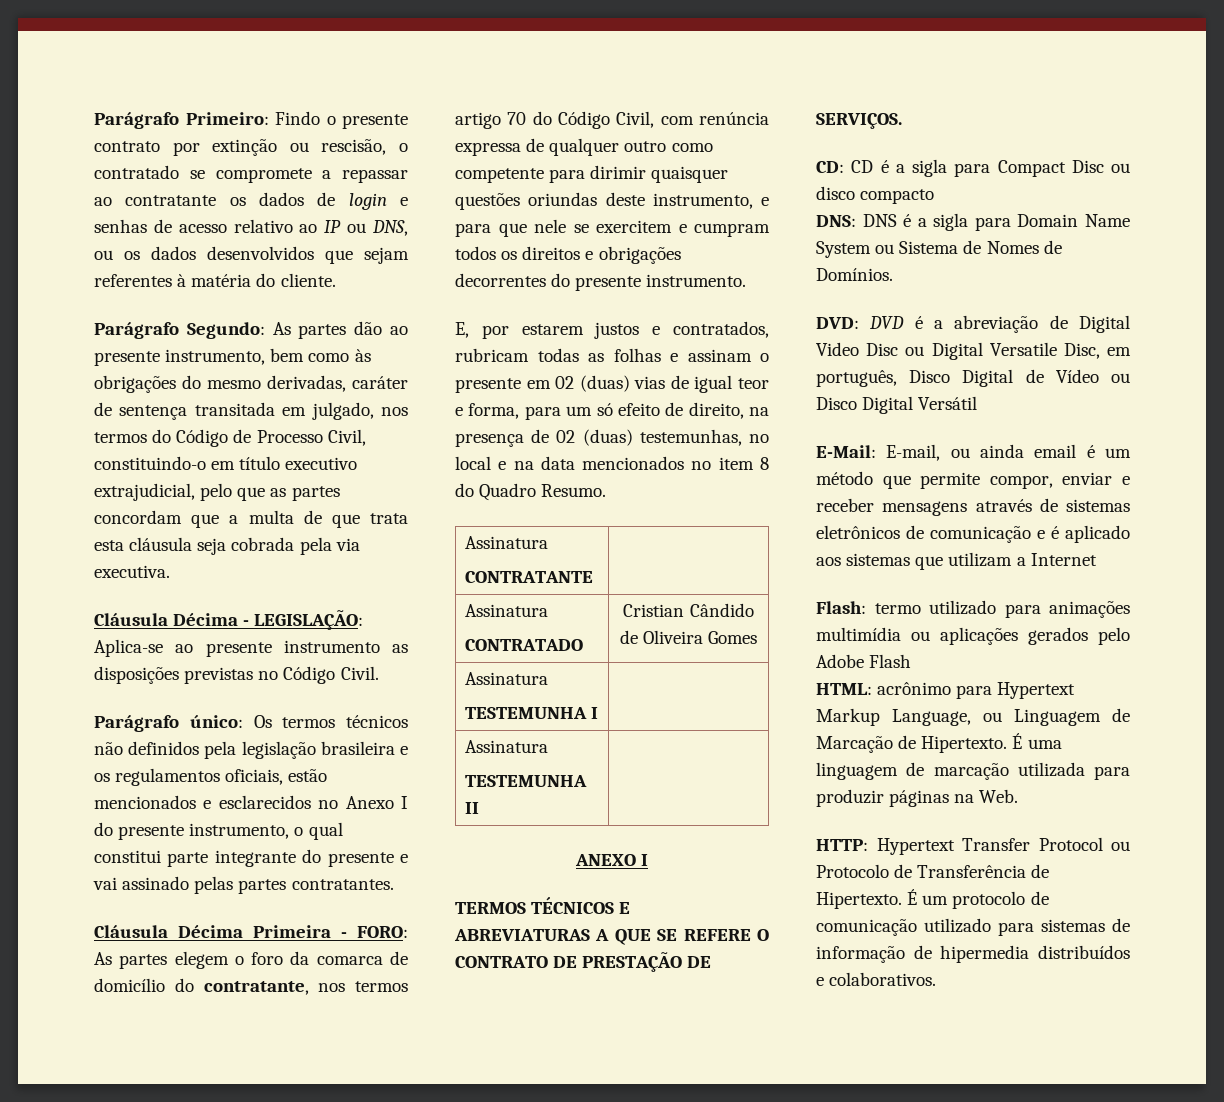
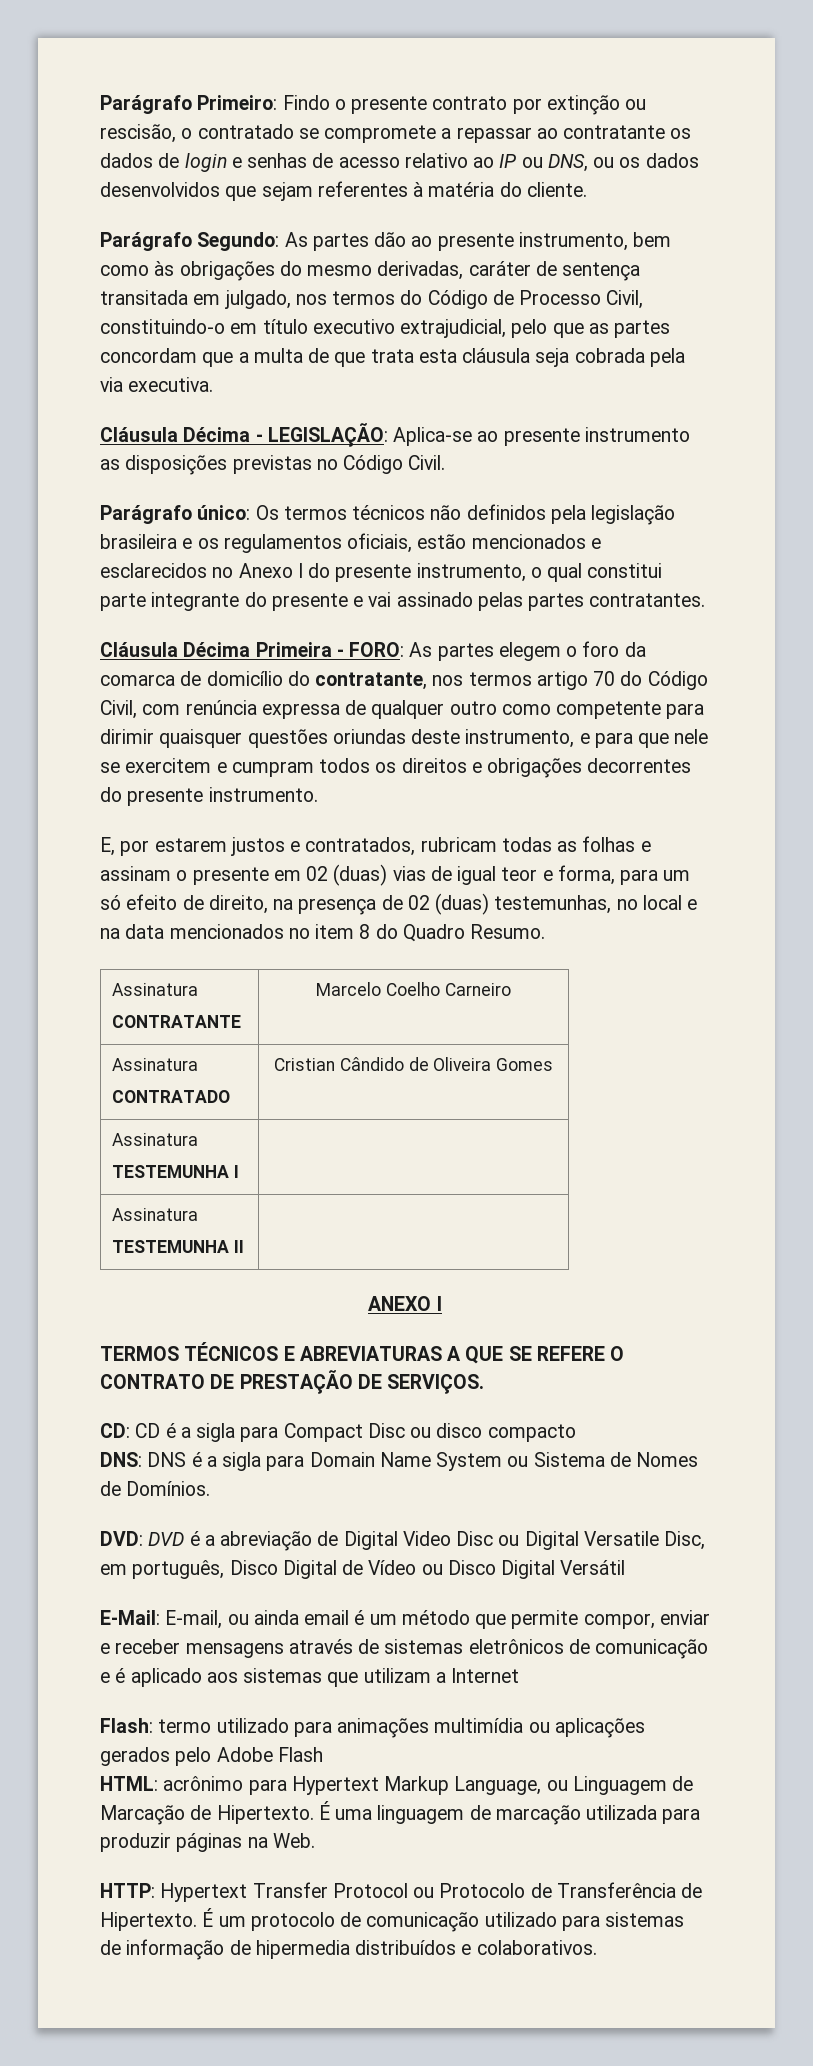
(594, 577) none -> [316,982,511,996] Marcelo Coelho Carneiro

